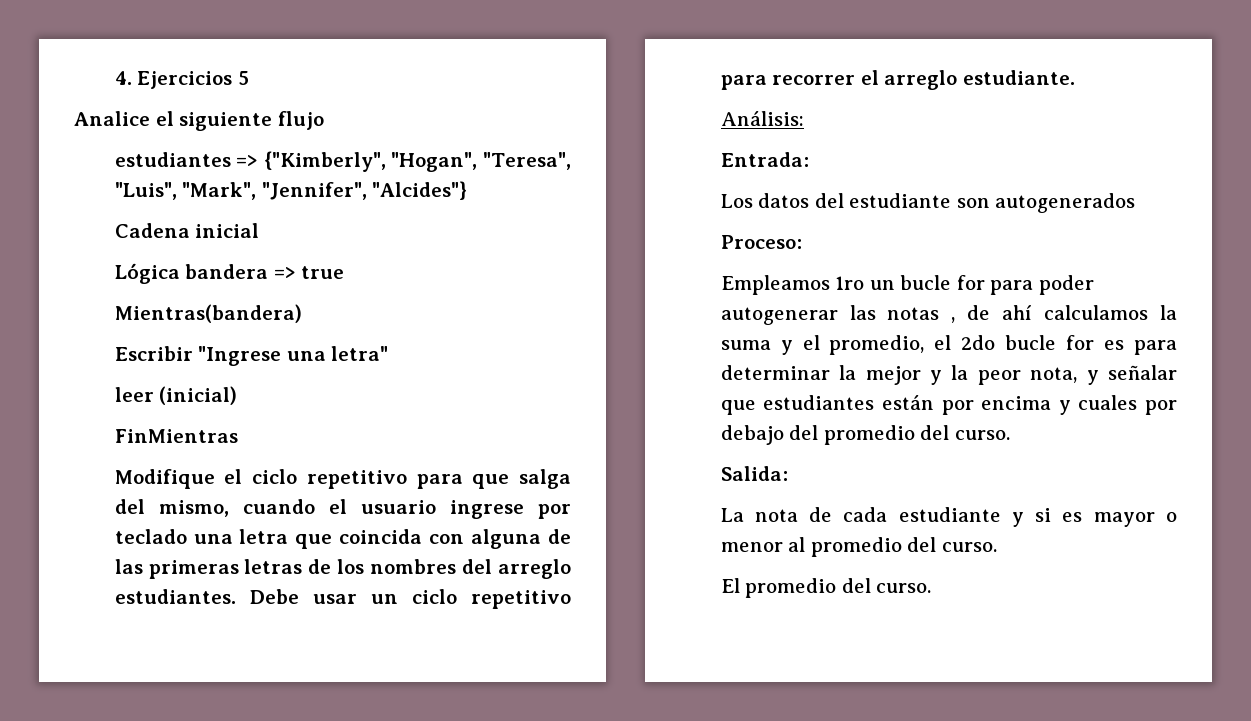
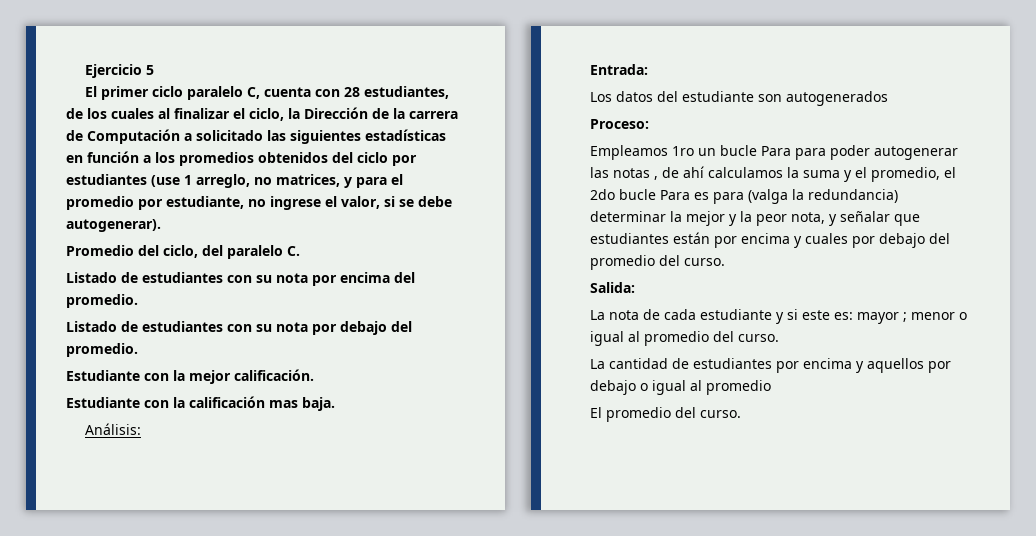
[114,71,233,89] 4. Ejercicios -> [85,64,143,78] Ejercicio
[74,111,324,131] [114,151,572,172] [114,181,468,200] [114,223,260,238] [114,263,345,284] [114,304,302,323] [114,346,389,366] [114,386,238,405] [114,429,238,443] [114,469,571,489] [114,499,571,519] [114,529,571,549] [114,559,571,579] [114,589,571,609] [720,70,1075,90] Analice el siguiente flujo // estudiantes => {"Kimberly", "Hogan", "Teresa", "Luis", "Mark", "Jennifer", "Alcides"} // Cadena inicial // Lógica bandera => true // Mientras(bandera) // Escribir "Ingrese una letra" // leer (inicial) // FinMientras // Modifique el ciclo repetitivo para que salga del mismo, cuando el usuario ingrese por teclado una letra que coincida con alguna de las primeras letras de los nombres del arreglo estudiantes. Debe usar un ciclo repetitivo para recorrer el arreglo estudiante. -> [85,86,450,100] [66,107,458,121] [66,129,446,144] [66,151,417,166] [66,174,403,188] [66,196,452,210] [66,219,161,232] [66,245,300,259] [66,272,415,286] [66,294,138,308] [66,321,412,335] [66,343,138,357] [66,369,314,384] [66,396,335,411] El primer ciclo paralelo C, cuenta con 28 estudiantes, de los cuales al finalizar el ciclo, la Dirección de la carrera de Computación a solicitado las siguientes estadísticas en función a los promedios obtenidos del ciclo por estudiantes (use 1 arreglo, no matrices, y para el promedio por estudiante, no ingrese el valor, si se debe autogenerar). // Promedio del ciclo, del paralelo C. // Listado de estudiantes con su nota por encima del promedio. // Listado de estudiantes con su nota por debajo del promedio. // Estudiante con la mejor calificación. // Estudiante con la calificación mas baja.
[956,275,985,290] for -> [761,146,792,156] Para
[1066,335,1095,350] for -> [660,190,691,200] Para
(1177, 347) none -> [748,189,899,204] (valga la redundancia)
[1062,512,1177,527] [720,537,997,557] es mayor o menor al promedio del curso. -> [802,310,968,324] [590,331,780,346] [590,358,952,373] [590,380,772,395] este es: mayor ; menor o igual al promedio del curso. // La cantidad de estudiantes por encima y aquellos por debajo o igual al promedio

